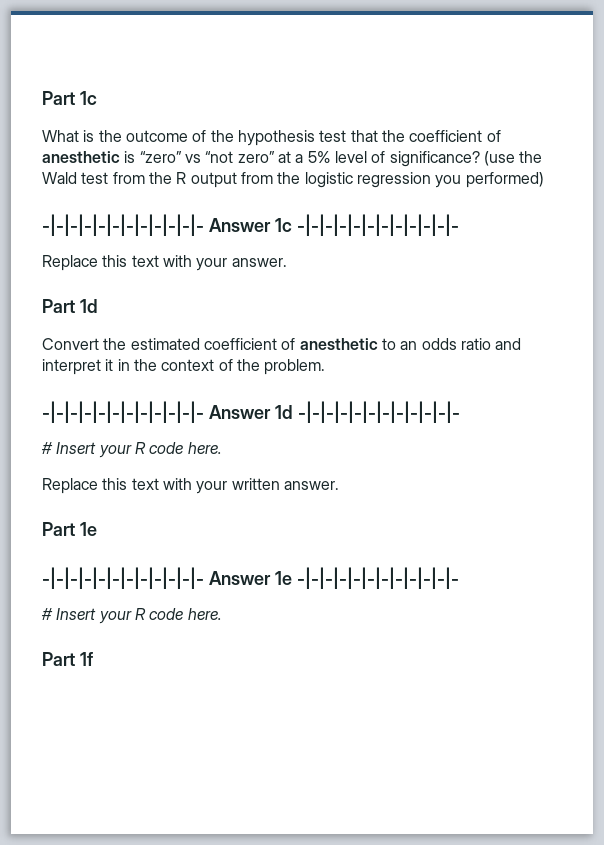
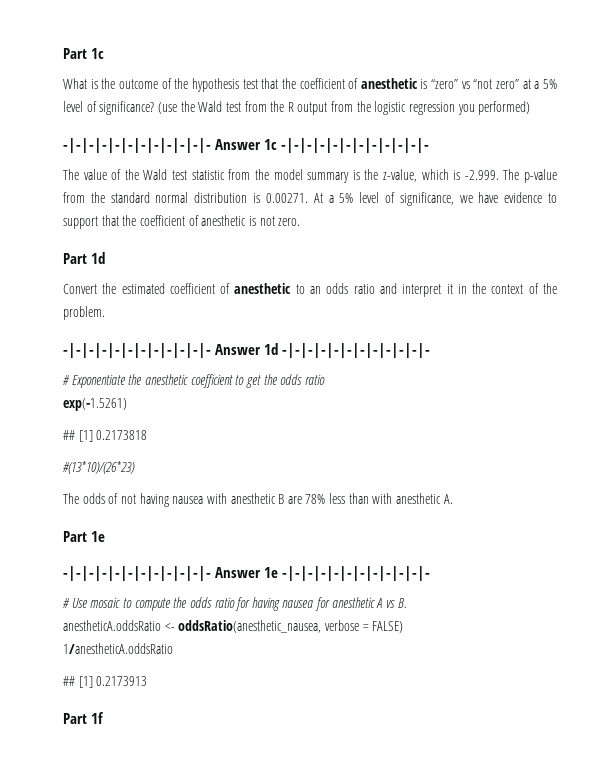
[42,255,287,271] Replace this text with your answer. -> [63,169,557,183] [63,192,557,206] [63,215,301,229] The value of the Wald test statistic from the model summary is the z-value, which is -2.999. The p-value from the standard normal distribution is 0.00271. At a 5% level of significance, we have evidence to support that the coefficient of anesthetic is not zero.
[56,442,222,458] [42,478,339,494] Insert your R code here. // Replace this text with your written answer. -> [71,374,325,388] [63,398,127,411] [63,430,148,442] [63,461,135,474] [63,493,453,507] Exponentiate the anesthetic coefficient to get the odds ratio // exp(-1.5261) // ## [1] 0.2173818 // #(13*10)/(26*23) // The odds of not having nausea with anesthetic B are 78% less than with anesthetic A.
[56,608,222,624] Insert your R code here. -> [71,597,407,611] [63,620,404,633] [63,643,173,654] [63,676,148,688] Use mosaic to compute the odds ratio for having nausea for anesthetic A vs B. // anestheticA.oddsRatio <- oddsRatio(anesthetic_nausea, verbose = FALSE) // 1/anestheticA.oddsRatio // ## [1] 0.2173913

